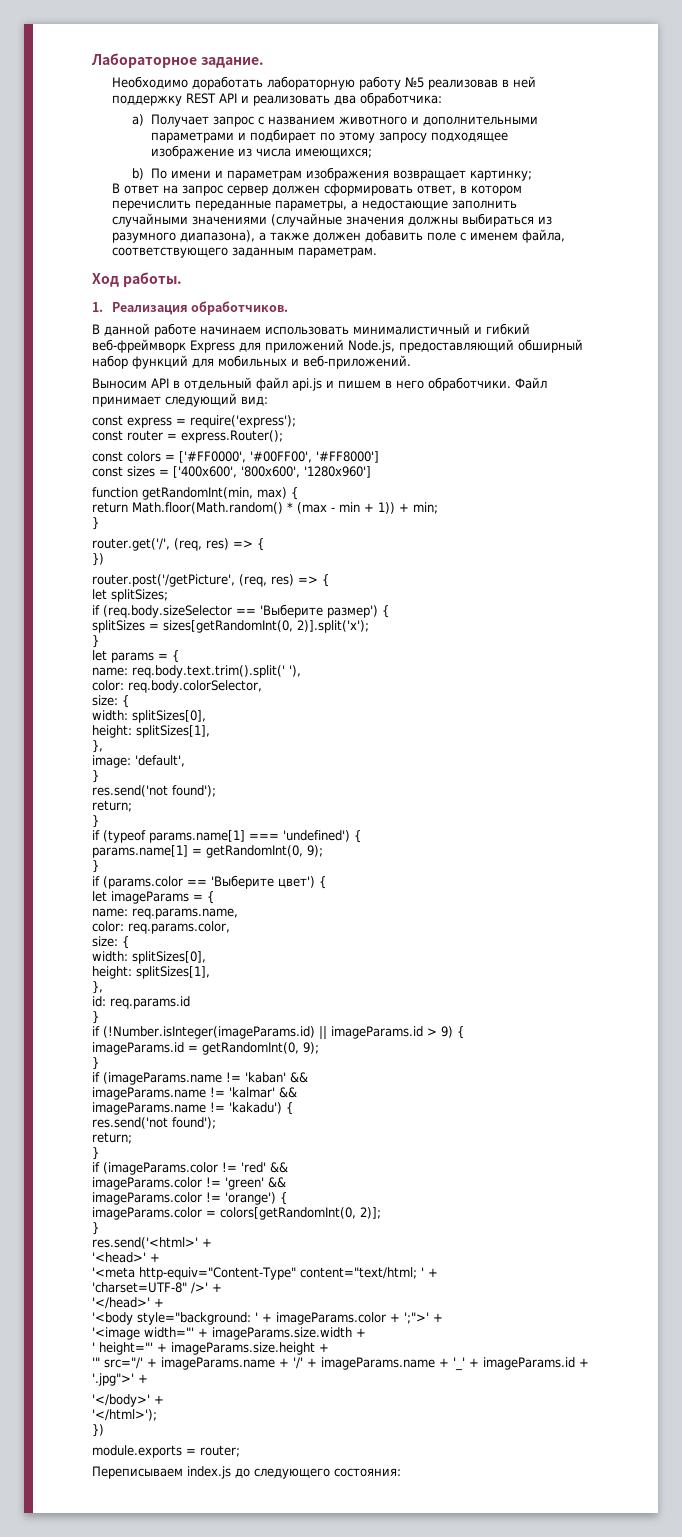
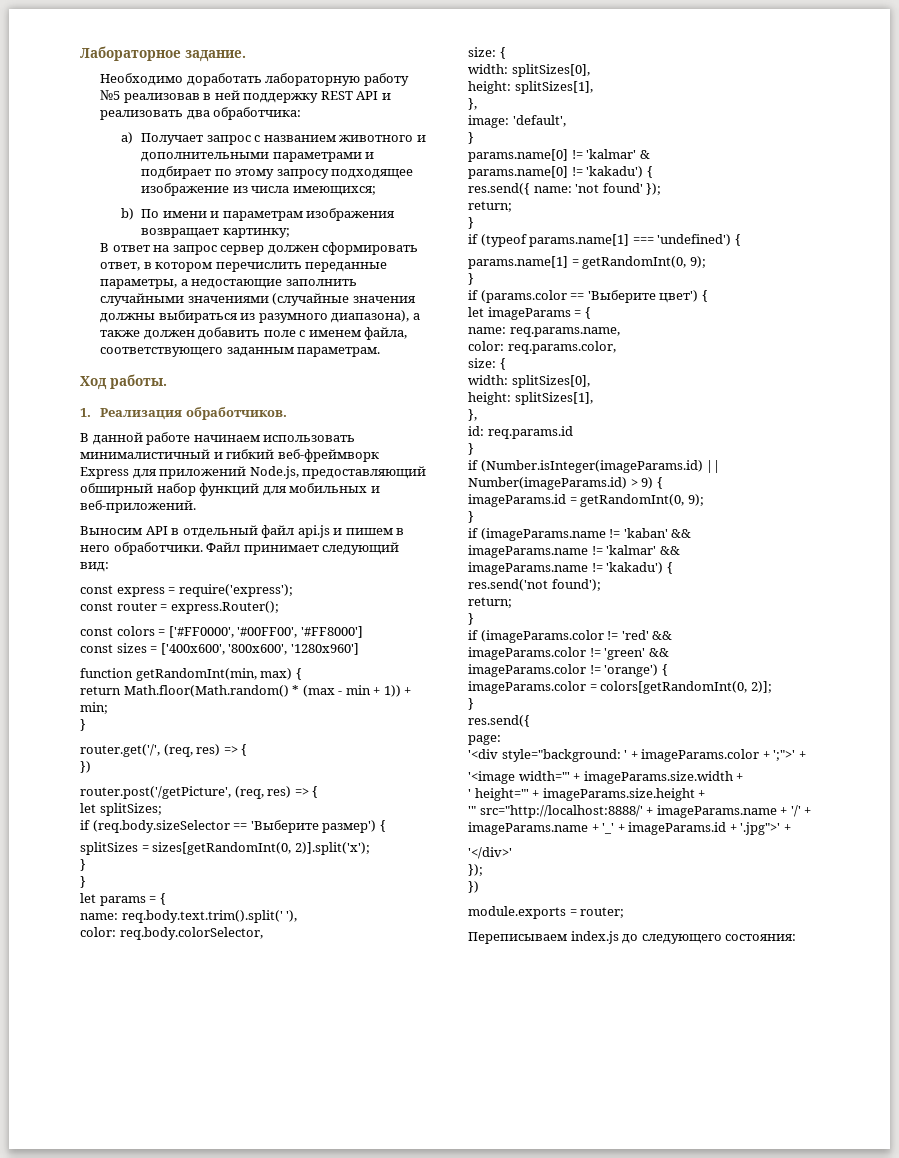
(99, 641) none -> [80,876,86,888] // }
[92,785,216,797] res.send('not found'); -> [468,149,650,162] [468,166,653,179] [468,183,662,195] params.name[0] != 'kalmar' & // params.name[0] != 'kakadu') { // res.send({ name: 'not found' });
[103,1026,423,1040] (!Number.isInteger(imageParams.id) || imageParams.id -> [480,460,721,473] [468,477,627,490] (Number.isInteger(imageParams.id) || Number(imageParams.id)
[92,1237,212,1249] [92,1252,160,1263] [92,1267,438,1280] [92,1282,222,1294] [92,1297,164,1309] [92,1312,133,1325] res.send('<html>' + // '<head>' + // '<meta http-equiv="Content-Type" content="text/html; ' + // 'charset=UTF-8" />' + // '</head>' + // '<body -> [468,715,530,727] [468,735,501,745] [468,749,498,759] res.send({ // page: // '<div
[104,1357,143,1369] src="/' -> [479,805,643,818] src="http://localhost:8888/'
[92,1394,164,1407] [92,1409,157,1421] '</body>' + // '</html>'); -> [468,847,512,859] [468,864,483,876] '</div>' // });

